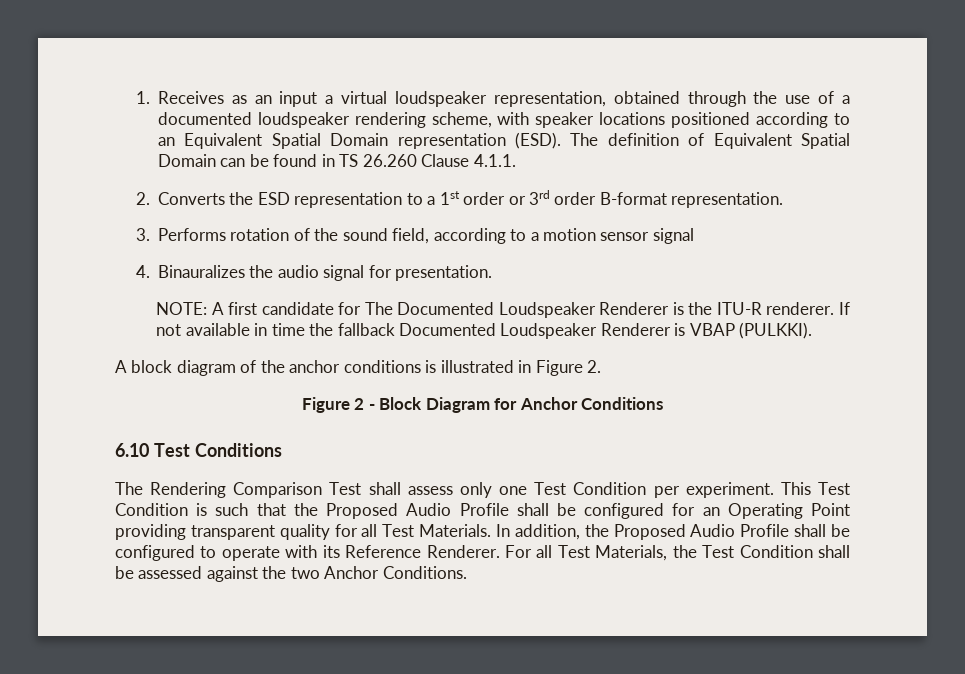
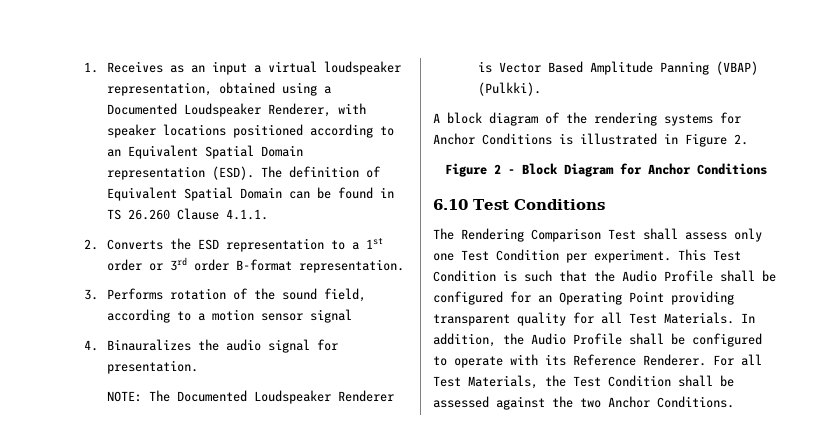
[687,91,851,107] [157,112,492,128] through the use of a documented loudspeaker rendering scheme, -> [281,82,331,96] [106,103,331,117] using a Documented Loudspeaker Renderer,
[211,302,362,315] A first candidate for -> (142, 396) none
[688,302,850,315] [156,322,813,339] the ITU-R renderer. If not available in time the fallback Documented Loudspeaker Renderer is VBAP (PULKKI). -> [498,61,758,75] [477,82,541,96] Vector Based Amplitude Panning (VBAP) (Pulkki).
[289,360,421,373] anchor conditions -> [594,112,741,126] [433,133,552,145] rendering systems for Anchor Conditions
[326,503,399,519] Proposed -> (615, 276) none
[613,524,686,540] Proposed -> (524, 339) none

